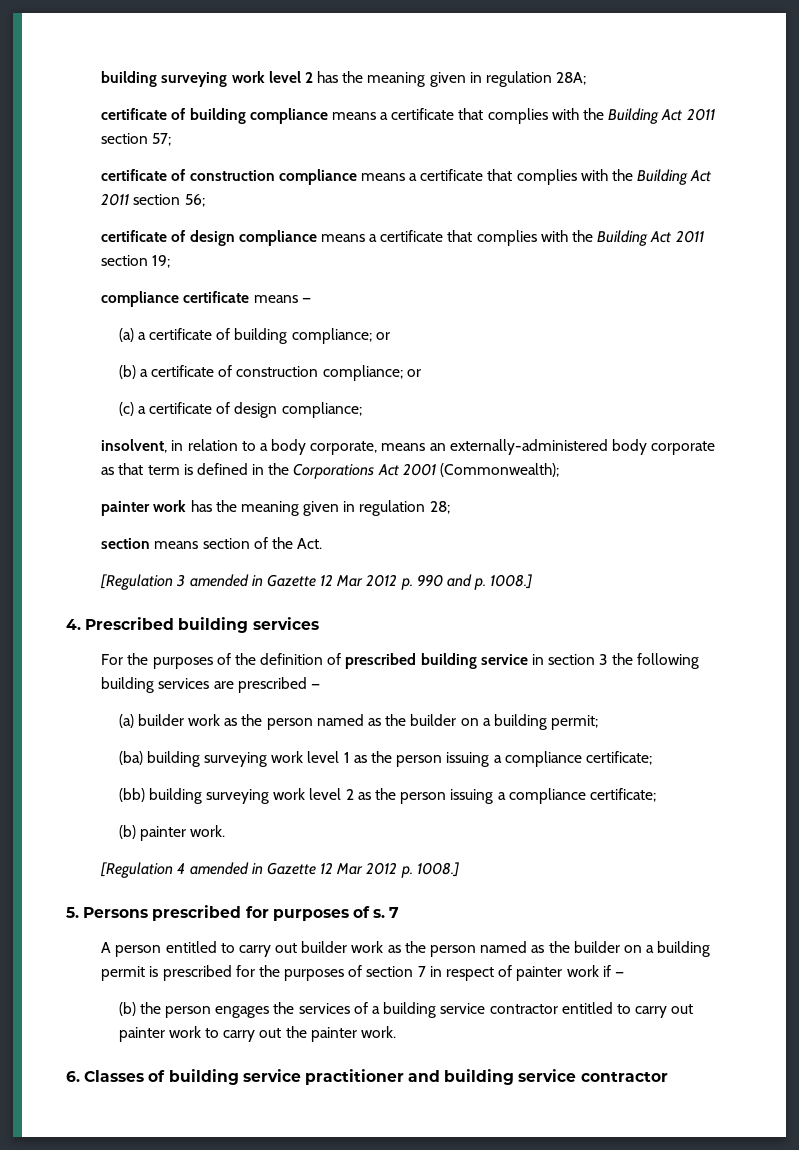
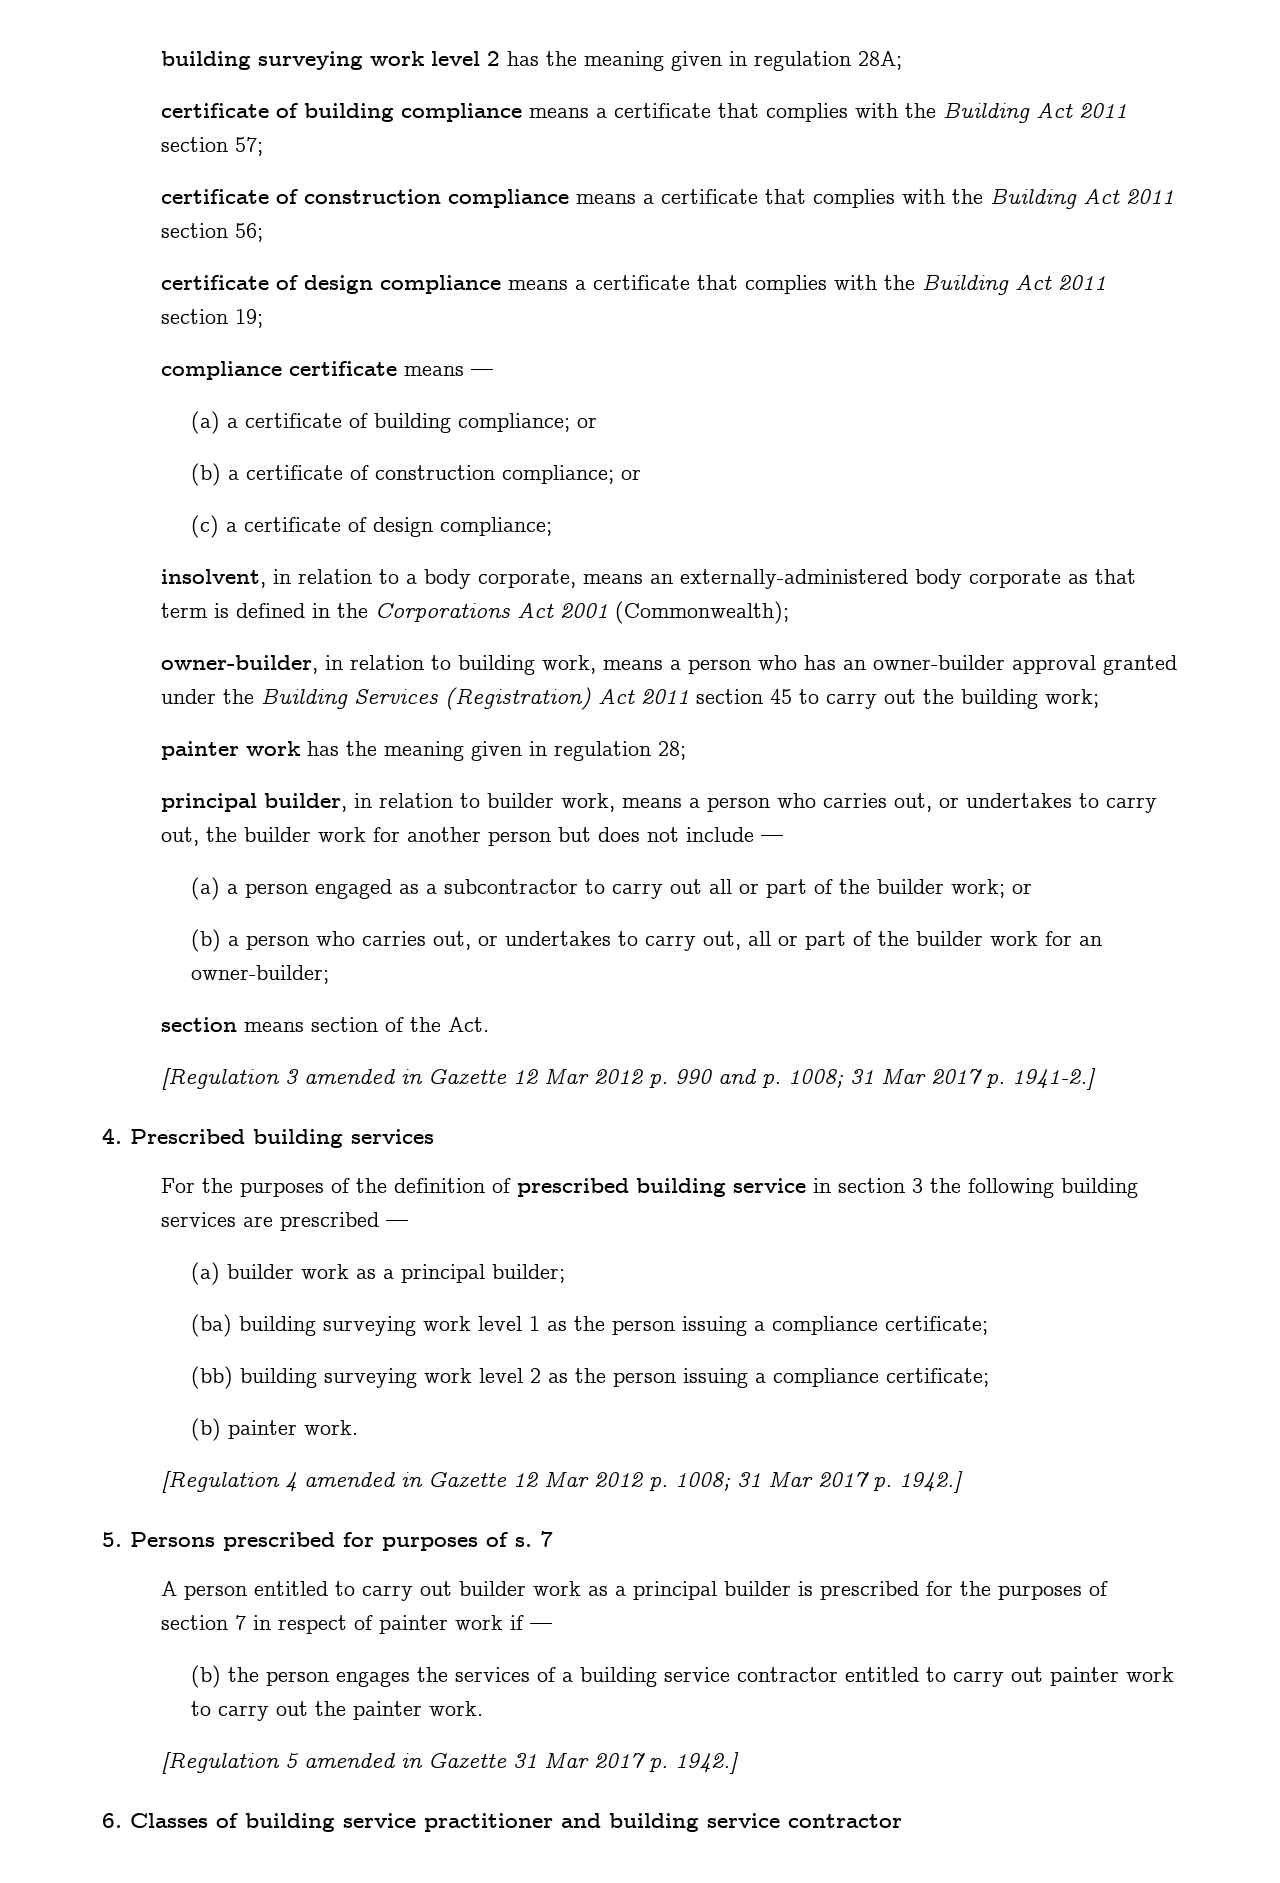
(559, 470) none -> [161,655,1178,675] [161,687,1100,710] // owner-builder, in relation to building work, means a person who has an owner-builder approval granted under the Building Services (Registration) Act 2011 section 45 to carry out the building work;
(450, 507) none -> [161,793,1158,813] [161,827,784,846] [191,877,1033,900] [191,929,1103,952] [191,965,330,984] // principal builder, in relation to builder work, means a person who carries out, or undertakes to carry out, the builder work for another person but does not include — // (a) a person engaged as a subcontractor to carry out all or part of the builder work; or // (b) a person who carries out, or undertakes to carry out, all or part of the builder work for an owner-builder;
[490,574,533,589] 1008.] -> [788,1068,1097,1090] 1008; 31 Mar 2017 p. 1941-2.]
[241,714,599,730] the person named as the builder on a building permit; -> [383,1264,566,1283] a principal builder;
[416,862,459,877] 1008.] -> [675,1471,964,1493] 1008; 31 Mar 2017 p. 1942.]
[404,941,711,957] [101,966,146,981] the person named as the builder on a building permit -> [615,1581,792,1600] a principal builder
(397, 1032) none -> [161,1752,740,1774] // [Regulation 5 amended in Gazette 31 Mar 2017 p. 1942.]

